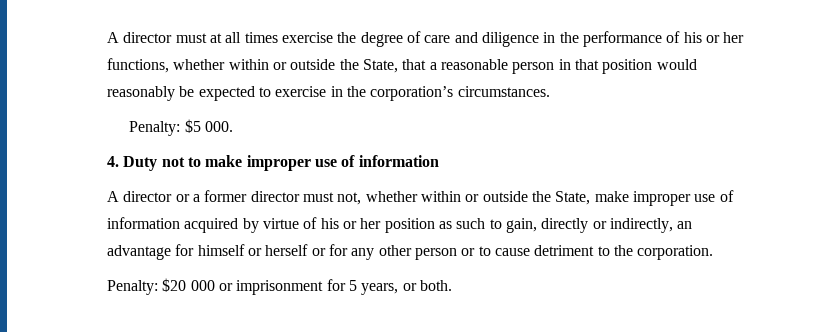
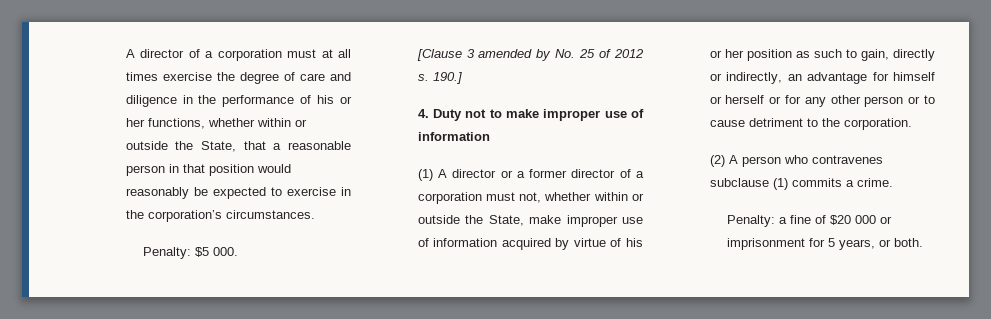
[107,32,173,43] A director -> [125,49,282,61] A director of a corporation
(233, 126) none -> [416,49,644,61] [417,72,462,84] // [Clause 3 amended by No. 25 of 2012 s. 190.]
(439, 161) none -> [417,169,433,181] (1)
(300, 196) none -> [619,169,644,178] [417,192,482,204] of a corporation
[107,280,159,295] Penalty: -> [709,155,883,167] [709,178,893,190] [726,215,826,227] (2) A person who contravenes subclause (1) commits a crime. // Penalty: a fine of

